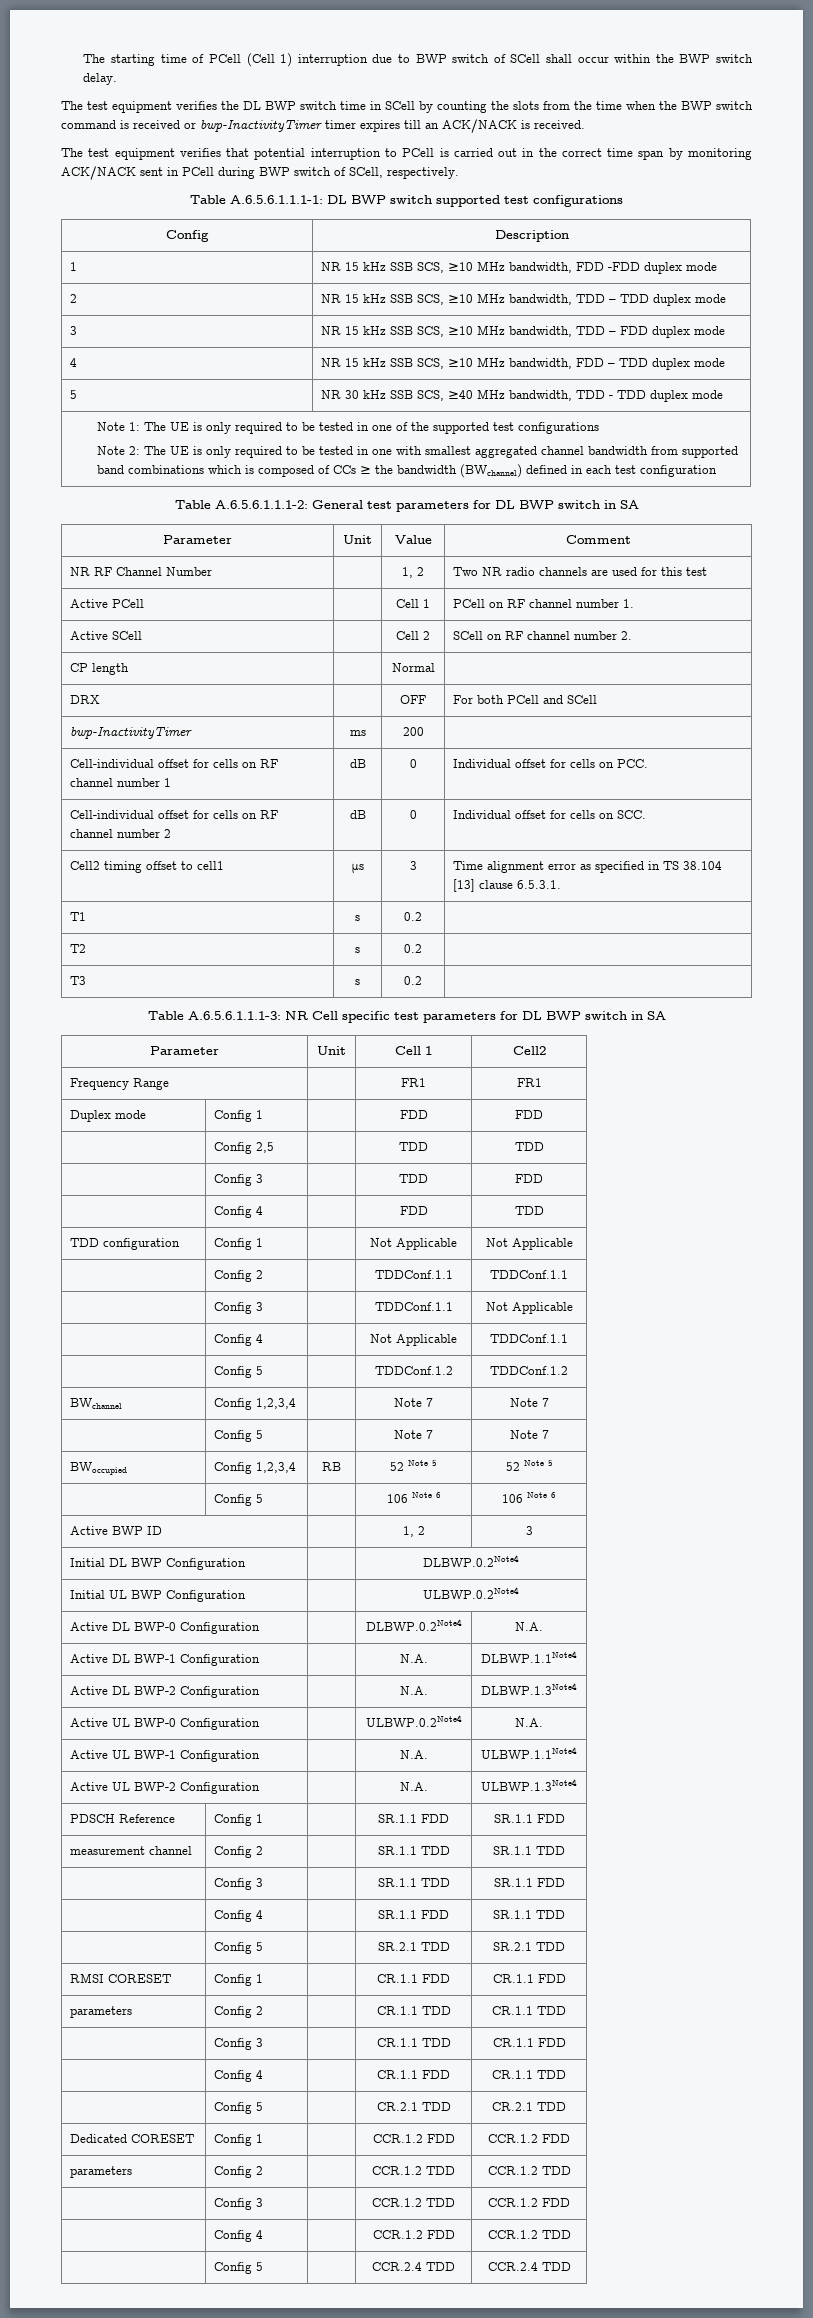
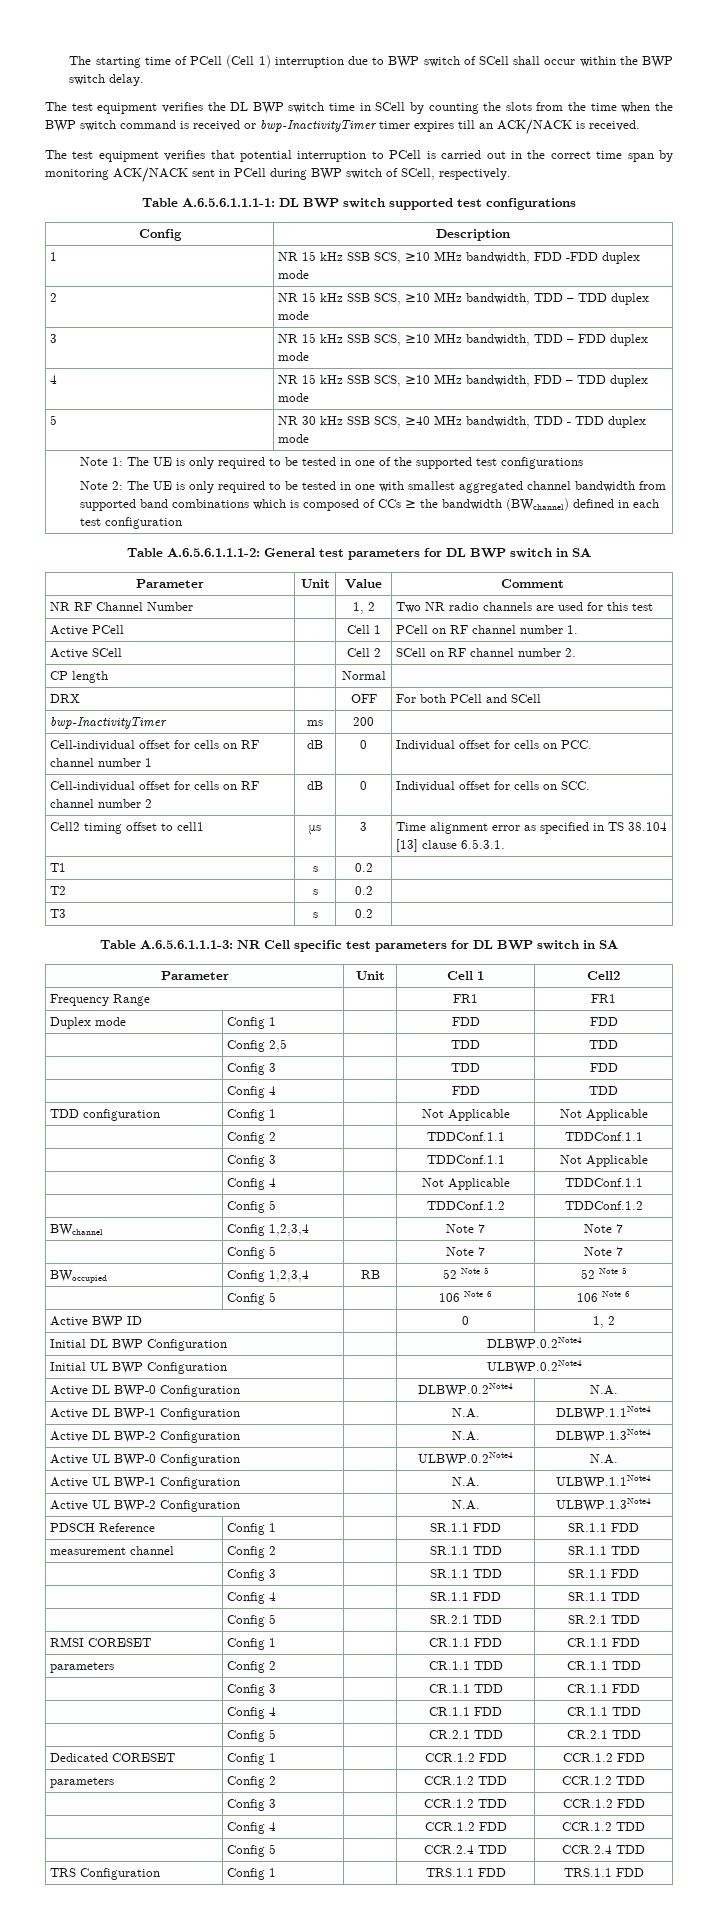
[402,1526,425,1537] [525,1526,533,1535] | 1, 2 | 3 -> [462,1316,469,1325] [592,1316,615,1328] | 0 | 1, 2
(571, 2266) none -> [50,1868,161,1880] [227,1868,277,1880] [425,1868,506,1877] [563,1868,644,1877] // TRS Configuration | Config 1 | | TRS.1.1 FDD | TRS.1.1 FDD

